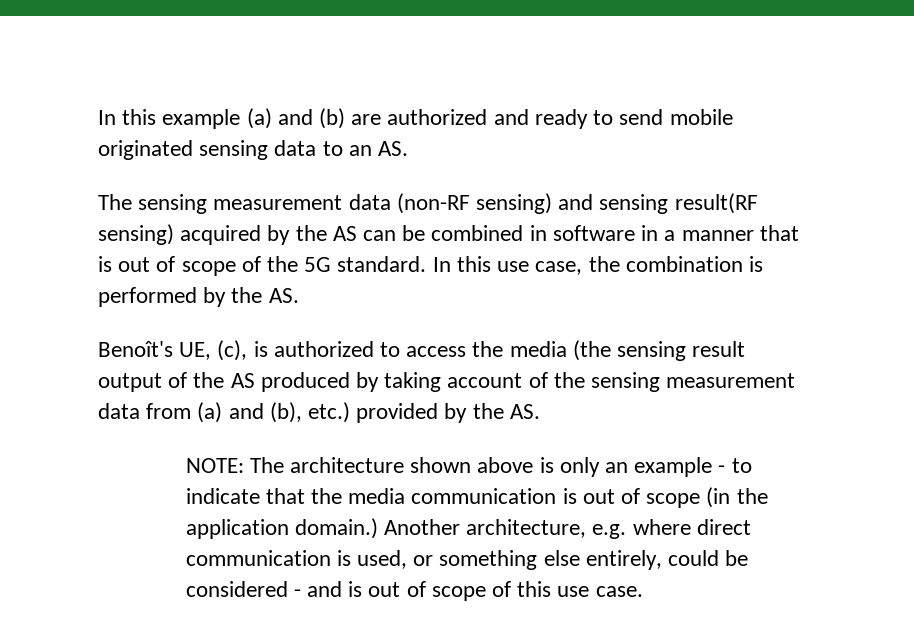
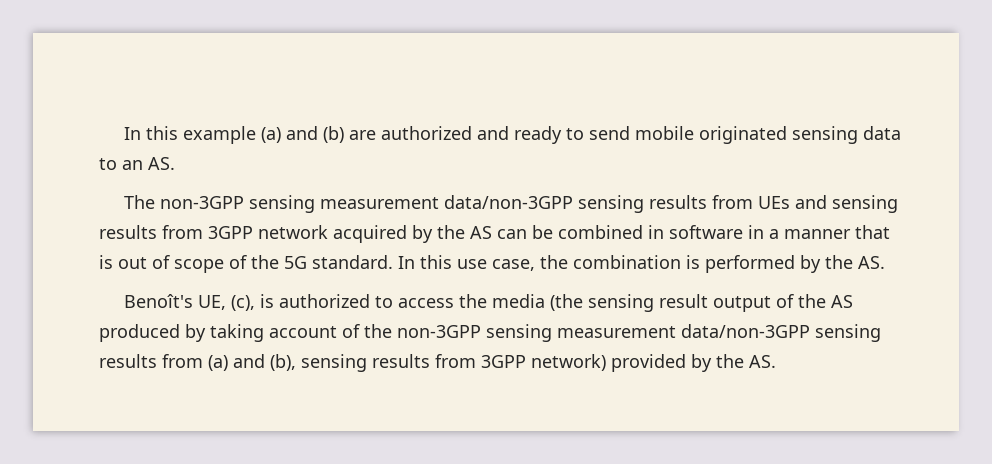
[138,193,758,214] [98,224,174,245] sensing measurement data (non-RF sensing) and sensing result(RF sensing) -> [160,195,899,213] [99,225,328,239] non-3GPP sensing measurement data/non-3GPP sensing results from UEs and sensing results from 3GPP network
[591,372,796,392] [98,403,140,419] sensing measurement data -> [397,324,881,342] [99,354,157,368] non-3GPP sensing measurement data/non-3GPP sensing results
[308,402,351,423] etc.) -> [301,354,606,372] sensing results from 3GPP network)
[185,457,752,477] [185,487,768,508] [185,518,751,539] [185,550,749,570] [185,581,643,601] // NOTE: The architecture shown above is only an example - to indicate that the media communication is out of scope (in the application domain.) Another architecture, e.g. where direct communication is used, or something else entirely, could be considered - and is out of scope of this use case. -> (776, 361) none

